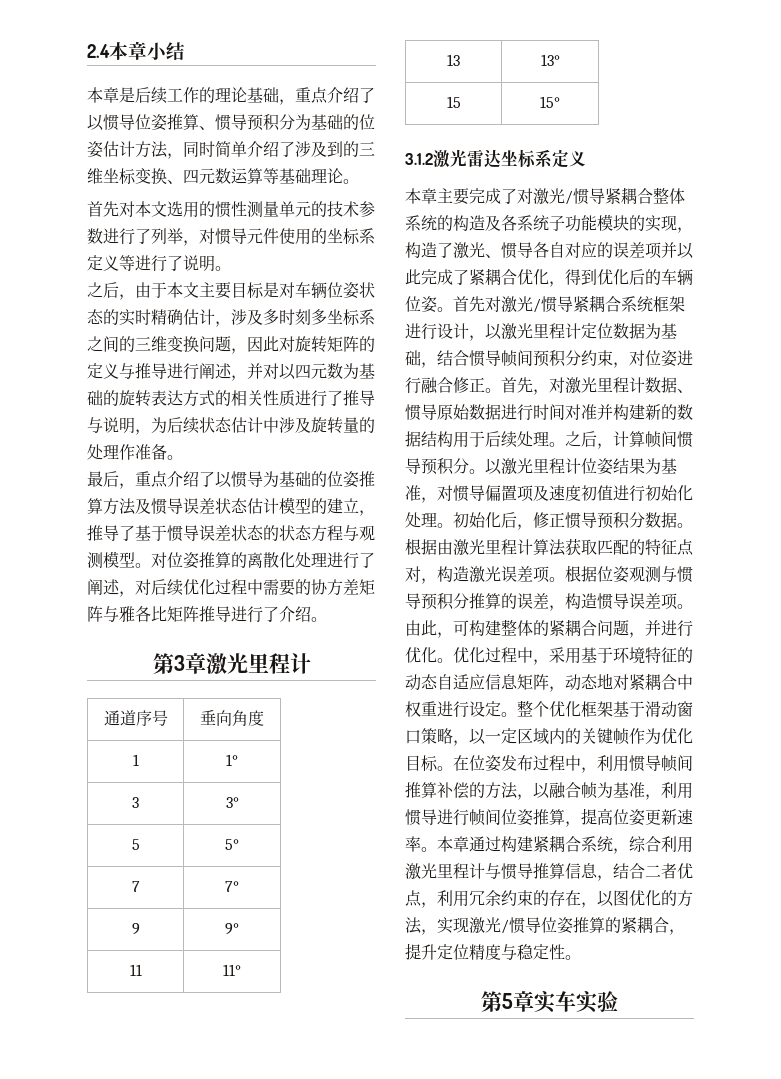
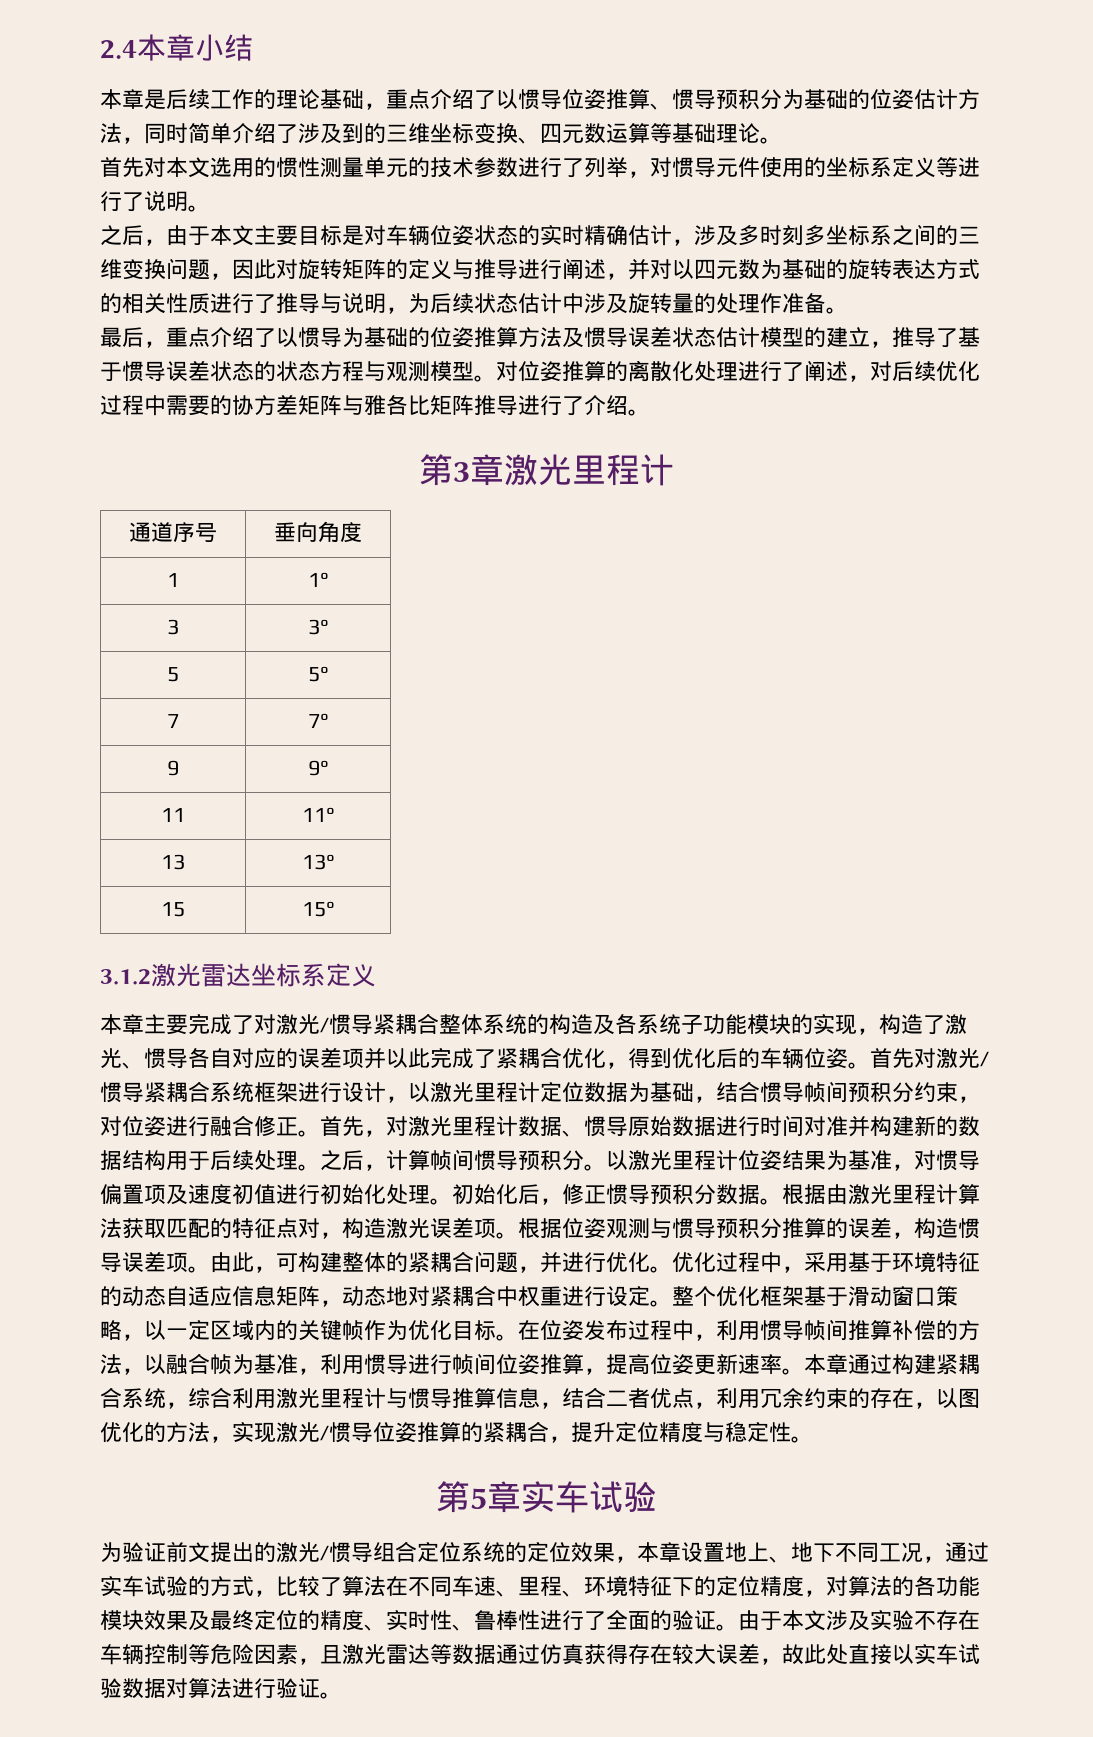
[576,991,618,1013] 实验 -> [589,1481,657,1513] [100,1541,989,1563] [100,1576,980,1597] [100,1610,980,1631] [100,1643,980,1665] [100,1678,342,1699] 试验 // 为验证前文提出的激光/惯导组合定位系统的定位效果，本章设置地上、地下不同工况，通过实车试验的方式，比较了算法在不同车速、里程、环境特征下的定位精度，对算法的各功能模块效果及最终定位的精度、实时性、鲁棒性进行了全面的验证。由于本文涉及实验不存在车辆控制等危险因素，且激光雷达等数据通过仿真获得存在较大误差，故此处直接以实车试验数据对算法进行验证。

